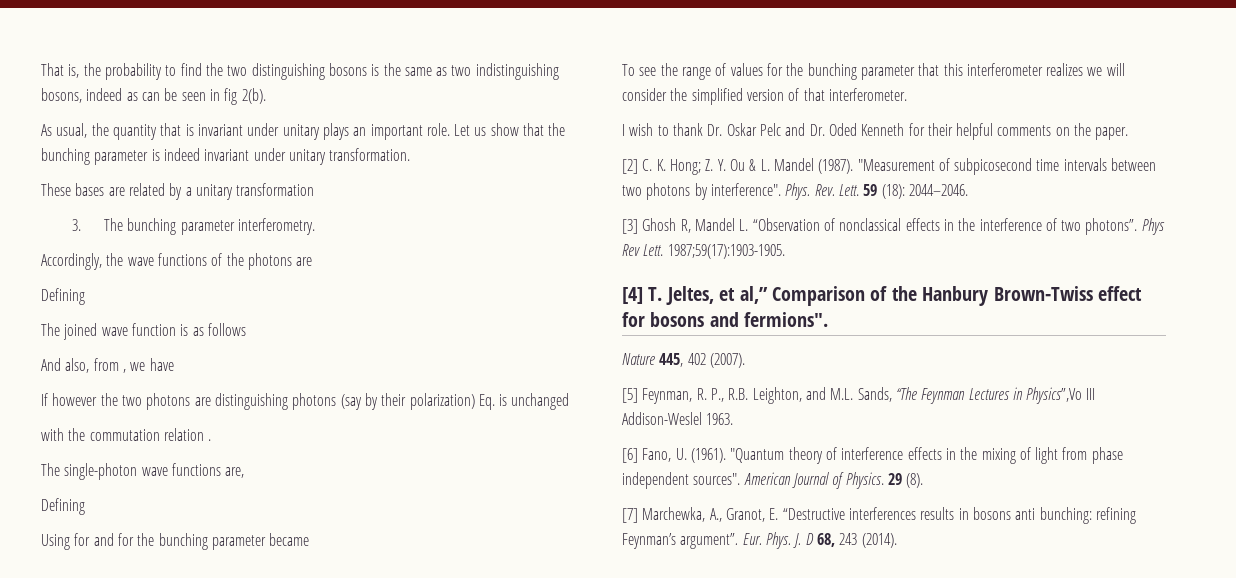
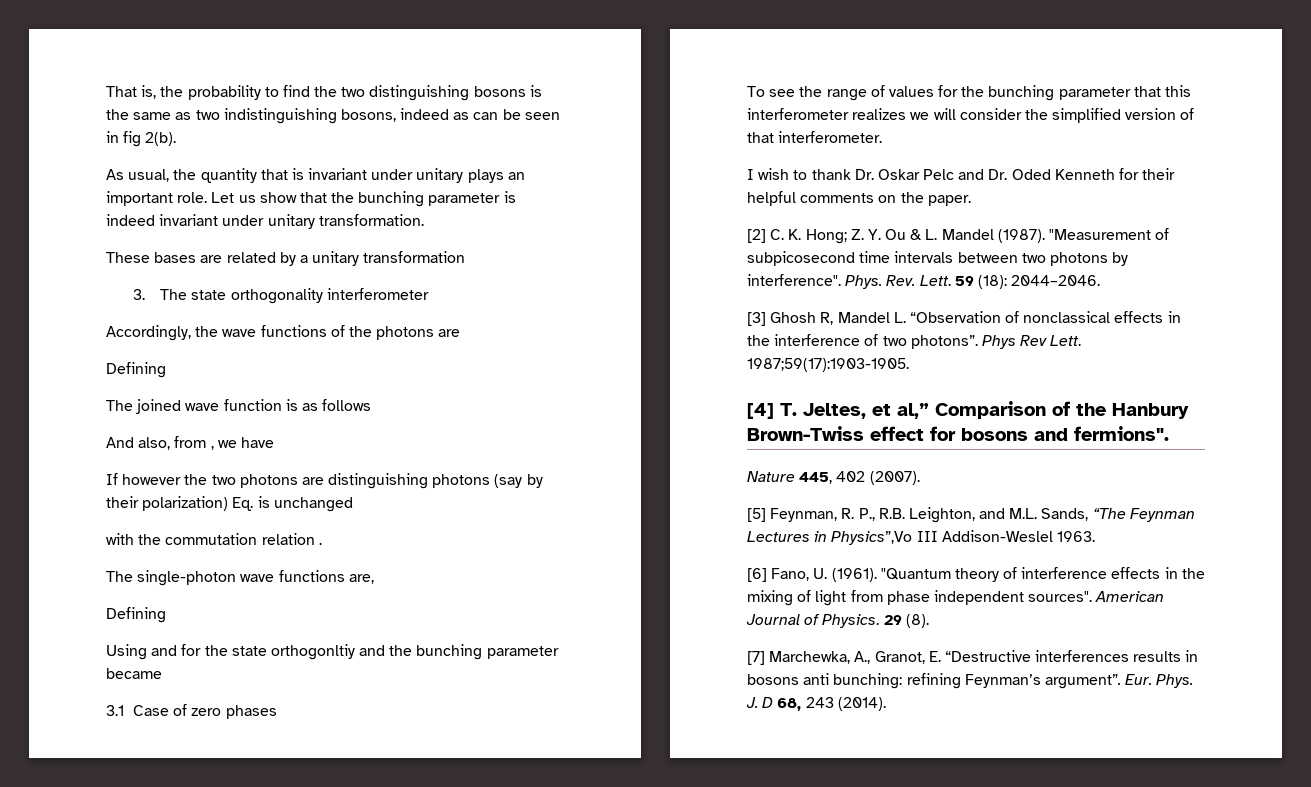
[127,218,315,235] bunching parameter interferometry. -> [191,288,429,304] state orthogonality interferometer
[74,533,91,546] for -> (147, 652) none
(155, 539) none -> [231,644,413,660] state orthogonltiy and the
(310, 539) none -> [106,704,277,719] // 3.1 Case of zero phases

